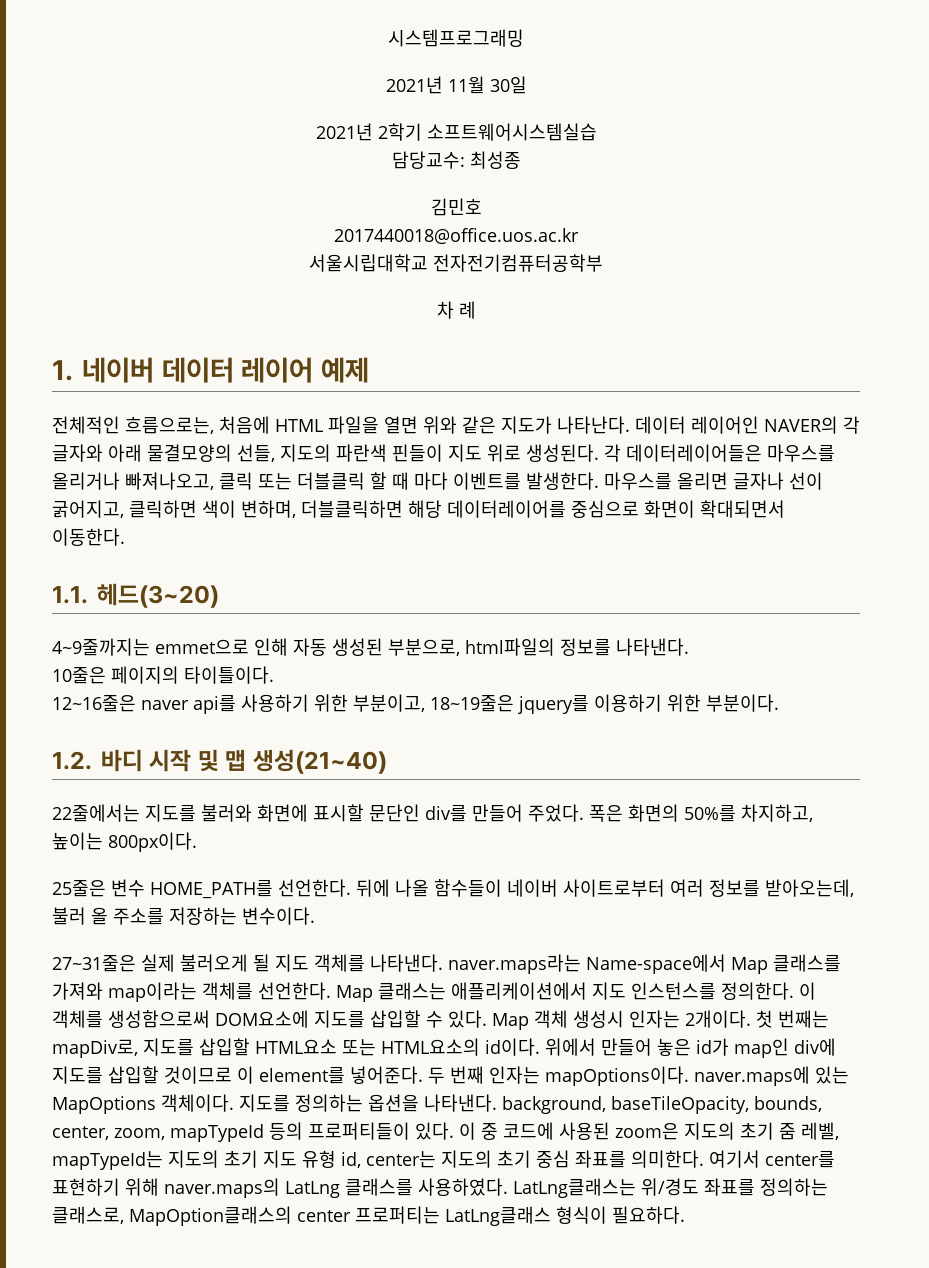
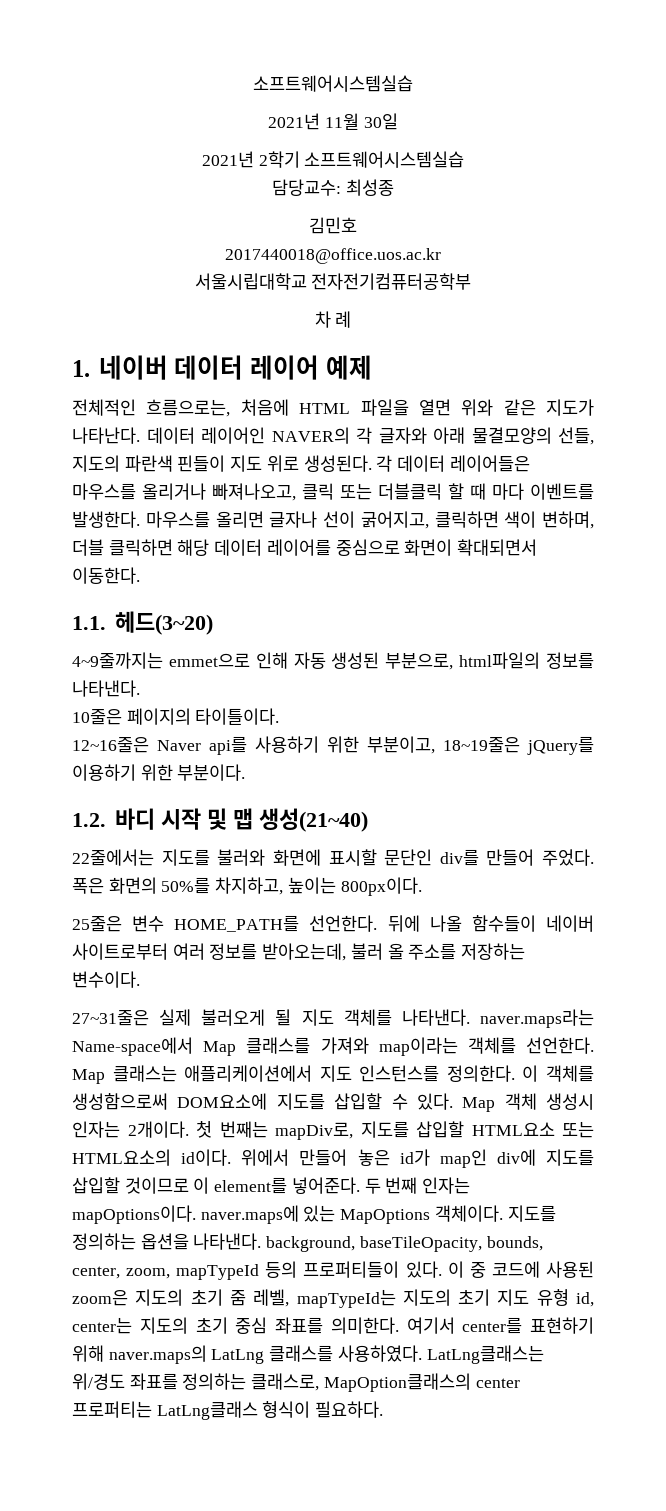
[388,29,524,47] 시스템프로그래밍 -> [253,75,413,92] 소프트웨어시스템실습
[626,444,762,462] 데이터레이어들은 -> [397,455,530,472] 데이터 레이어들은
[301,500,566,518] 더블클릭하면 해당 데이터레이어를 -> [72,539,331,556] 더블 클릭하면 해당 데이터 레이어를
[141,700,189,710] naver -> [157,740,201,751] Naver
[518,695,589,714] jquery를 -> [527,736,594,755] jQuery를

